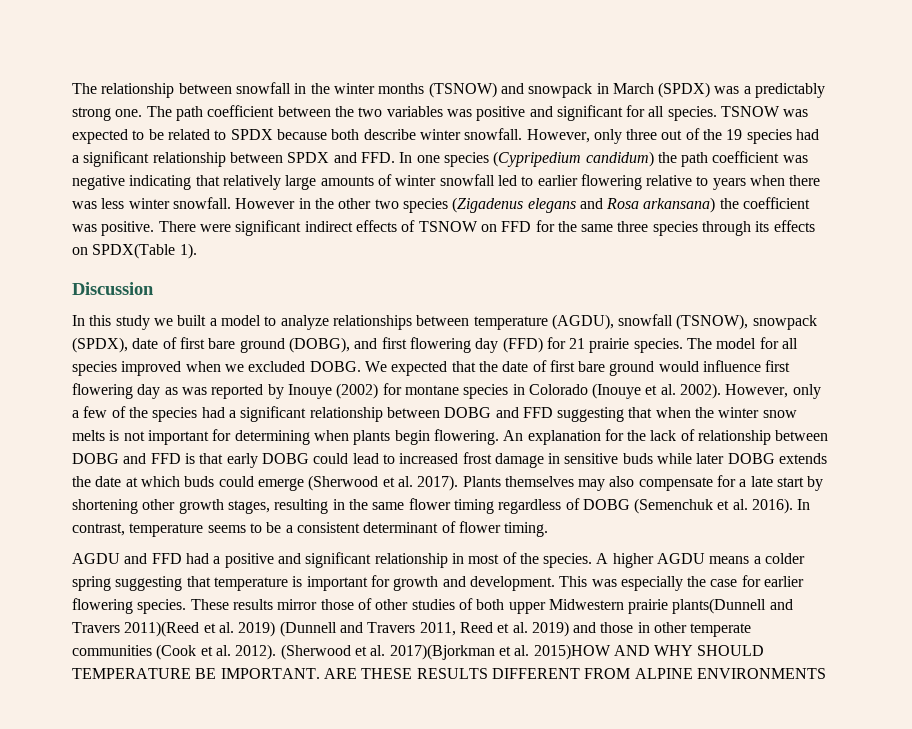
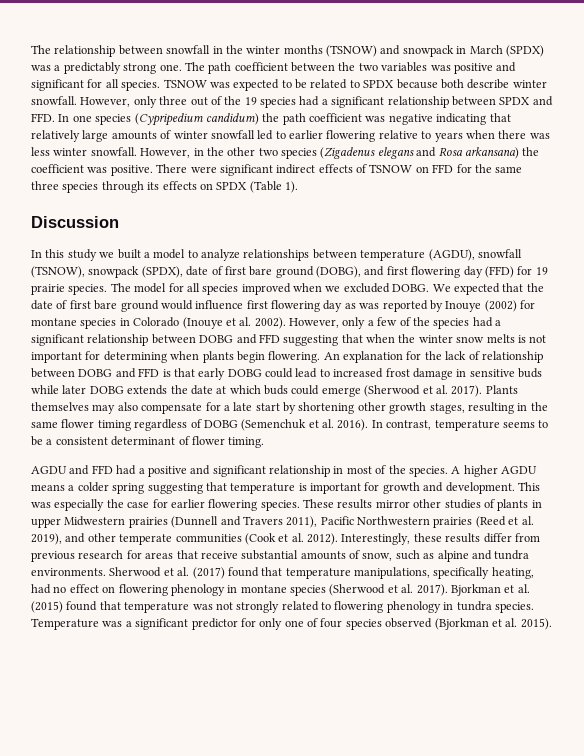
[235,198,296,209] However -> [140,148,191,158] However,
[92,243,176,259] SPDX(Table -> [216,181,282,193] SPDX (Table
[569,338,586,349] 21 -> [535,267,548,275] 19
[320,598,372,610] those of -> (410, 504) none
[476,598,793,614] [72,621,650,637] both upper Midwestern prairie plants(Dunnell and Travers 2011)(Reed et al. 2019) (Dunnell and Travers 2011, Reed et al. 2019) and those in -> [497,499,542,511] [31,516,534,528] [31,533,86,545] plants in upper Midwestern prairies (Dunnell and Travers 2011), Pacific Northwestern prairies (Reed et al. 2019), and
[280,644,765,660] [72,668,826,679] (Sherwood et al. 2017)(Bjorkman et al. 2015)HOW AND WHY SHOULD TEMPERATURE BE IMPORTANT. ARE THESE RESULTS DIFFERENT FROM ALPINE ENVIRONMENTS -> [341,533,540,545] [31,550,530,562] [31,567,534,579] [31,584,530,596] [31,601,534,613] [31,618,552,630] Interestingly, these results differ from previous research for areas that receive substantial amounts of snow, such as alpine and tundra environments. Sherwood et al. (2017) found that temperature manipulations, specifically heating, had no effect on flowering phenology in montane species (Sherwood et al. 2017). Bjorkman et al. (2015) found that temperature was not strongly related to flowering phenology in tundra species. Temperature was a significant predictor for only one of four species observed (Bjorkman et al. 2015).

